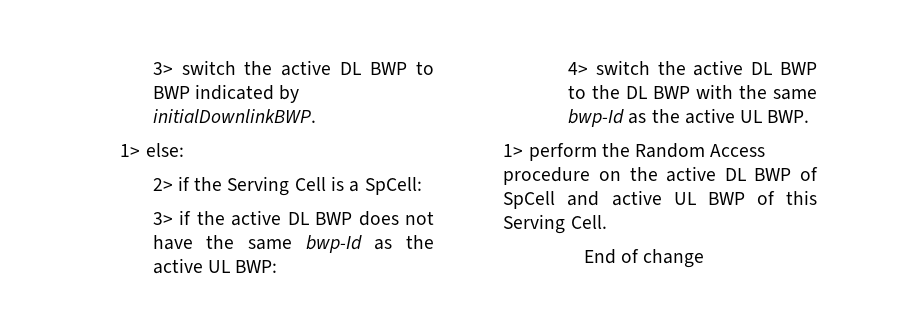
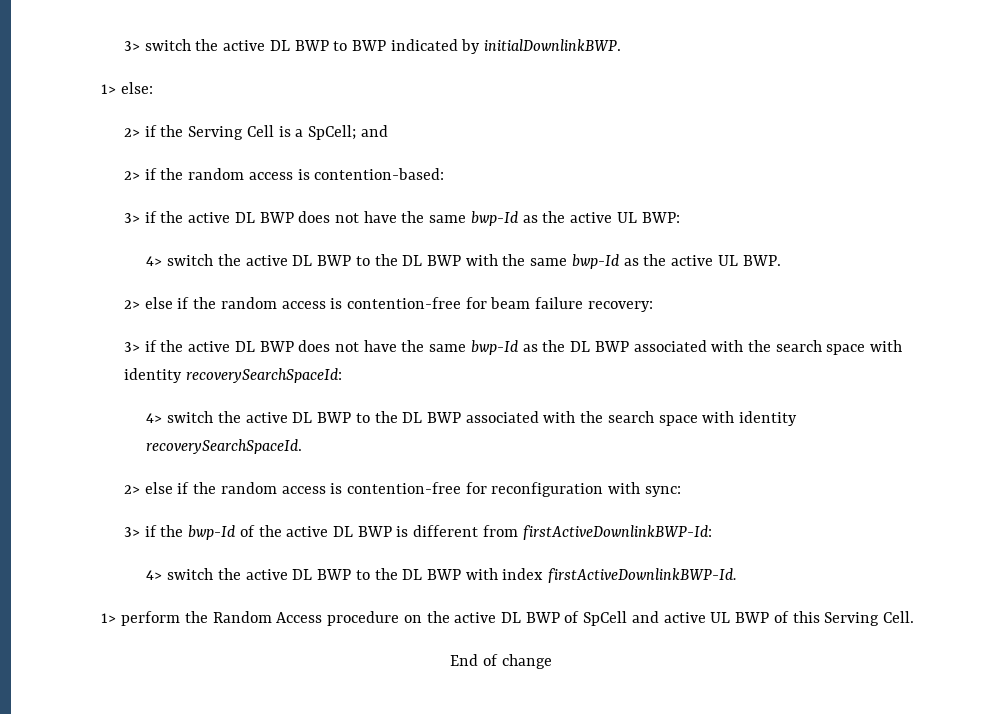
[364,177,422,195] SpCell: -> [308,125,388,140] [123,168,445,180] SpCell; and // 2> if the random access is contention-based:
(810, 116) none -> [123,297,653,312] [123,340,903,355] [123,368,342,383] [146,411,798,426] [146,439,303,454] [123,482,681,497] [123,525,712,540] [146,568,738,583] // 2> else if the random access is contention-free for beam failure recovery: // 3> if the active DL BWP does not have the same bwp-Id as the DL BWP associated with the search space with identity recoverySearchSpaceId: // 4> switch the active DL BWP to the DL BWP associated with the search space with identity recoverySearchSpaceId. // 2> else if the random access is contention-free for reconfiguration with sync: // 3> if the bwp-Id of the active DL BWP is different from firstActiveDownlinkBWP-Id: // 4> switch the active DL BWP to the DL BWP with index firstActiveDownlinkBWP-Id.

